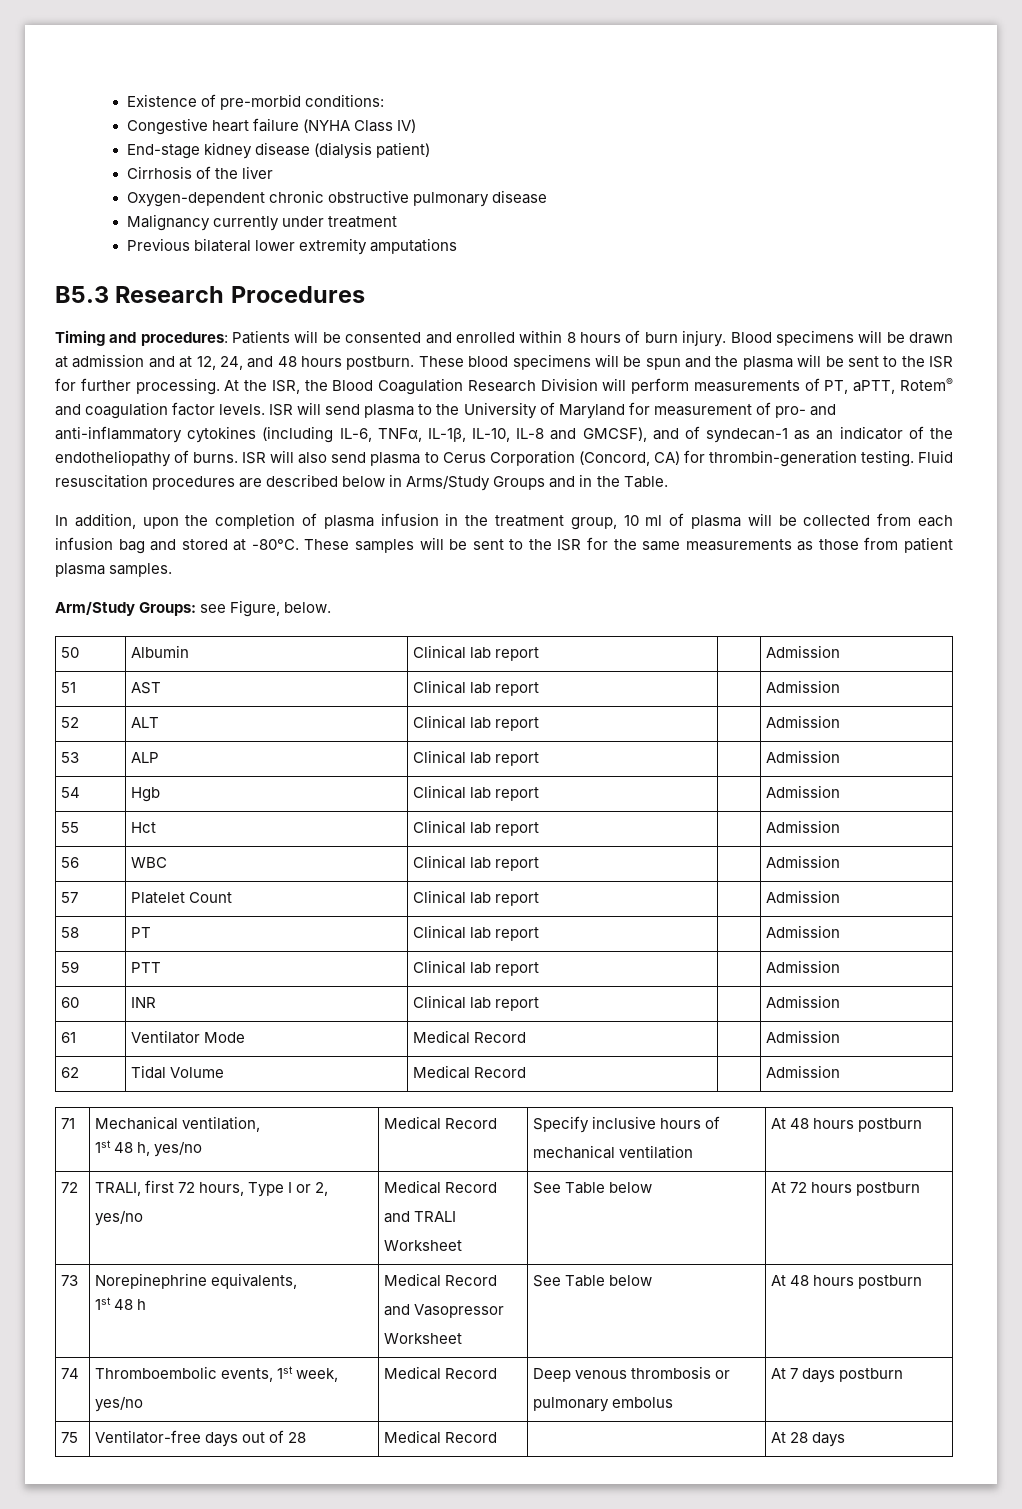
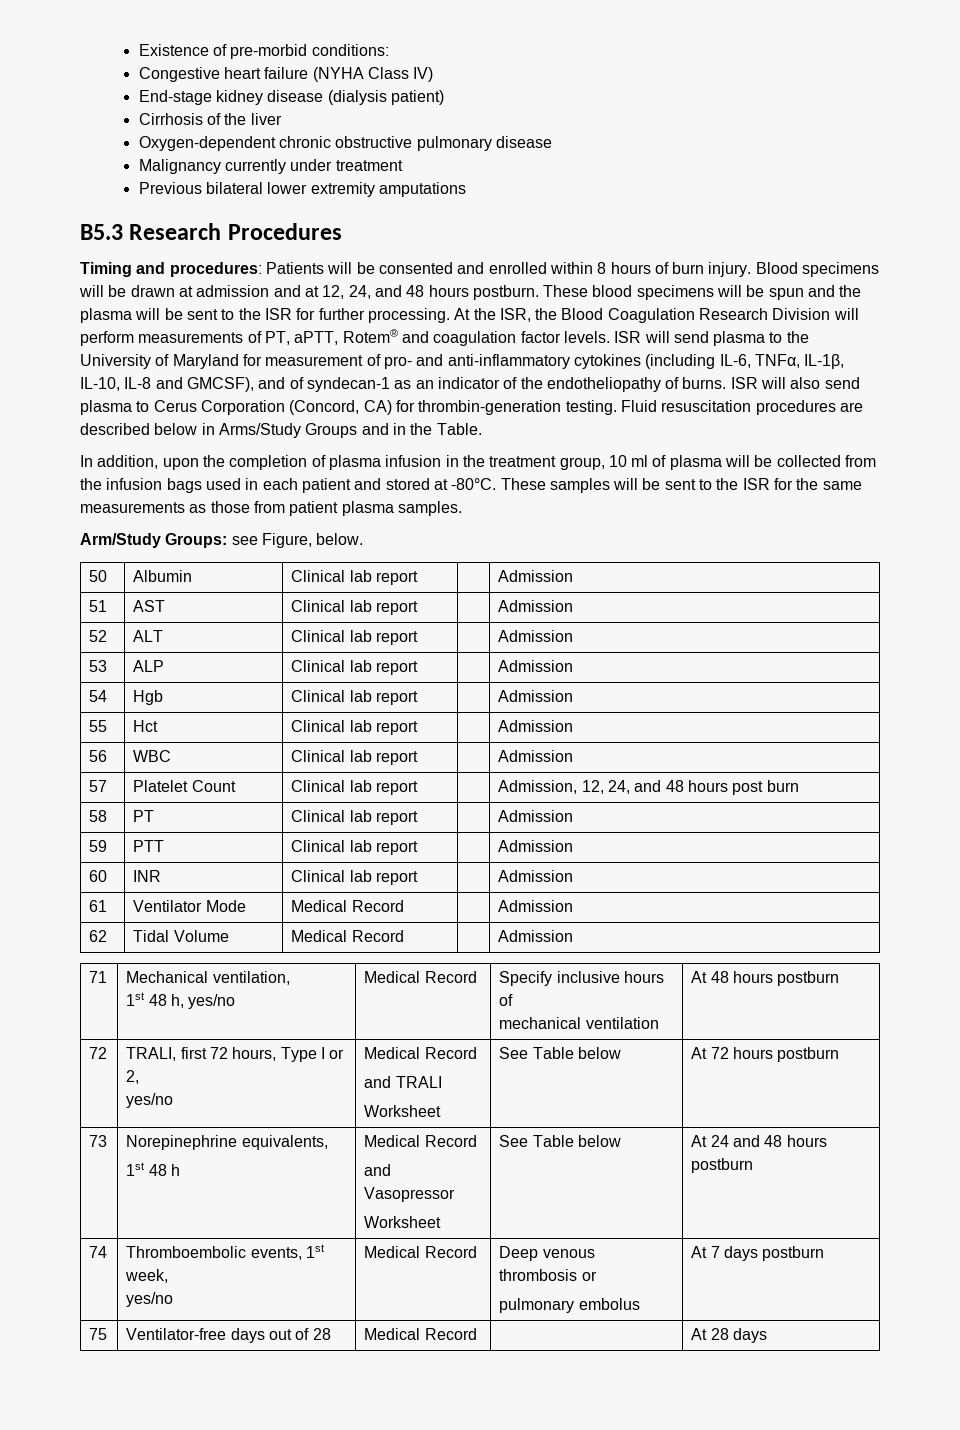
[917,515,953,527] [55,537,145,554] each infusion bag -> [80,478,351,493] the infusion bags used in each patient
[766,890,841,903] Admission -> [498,780,799,795] Admission, 12, 24, and 48 hours post burn
(787, 1280) none -> [710,1135,761,1147] 24 and

